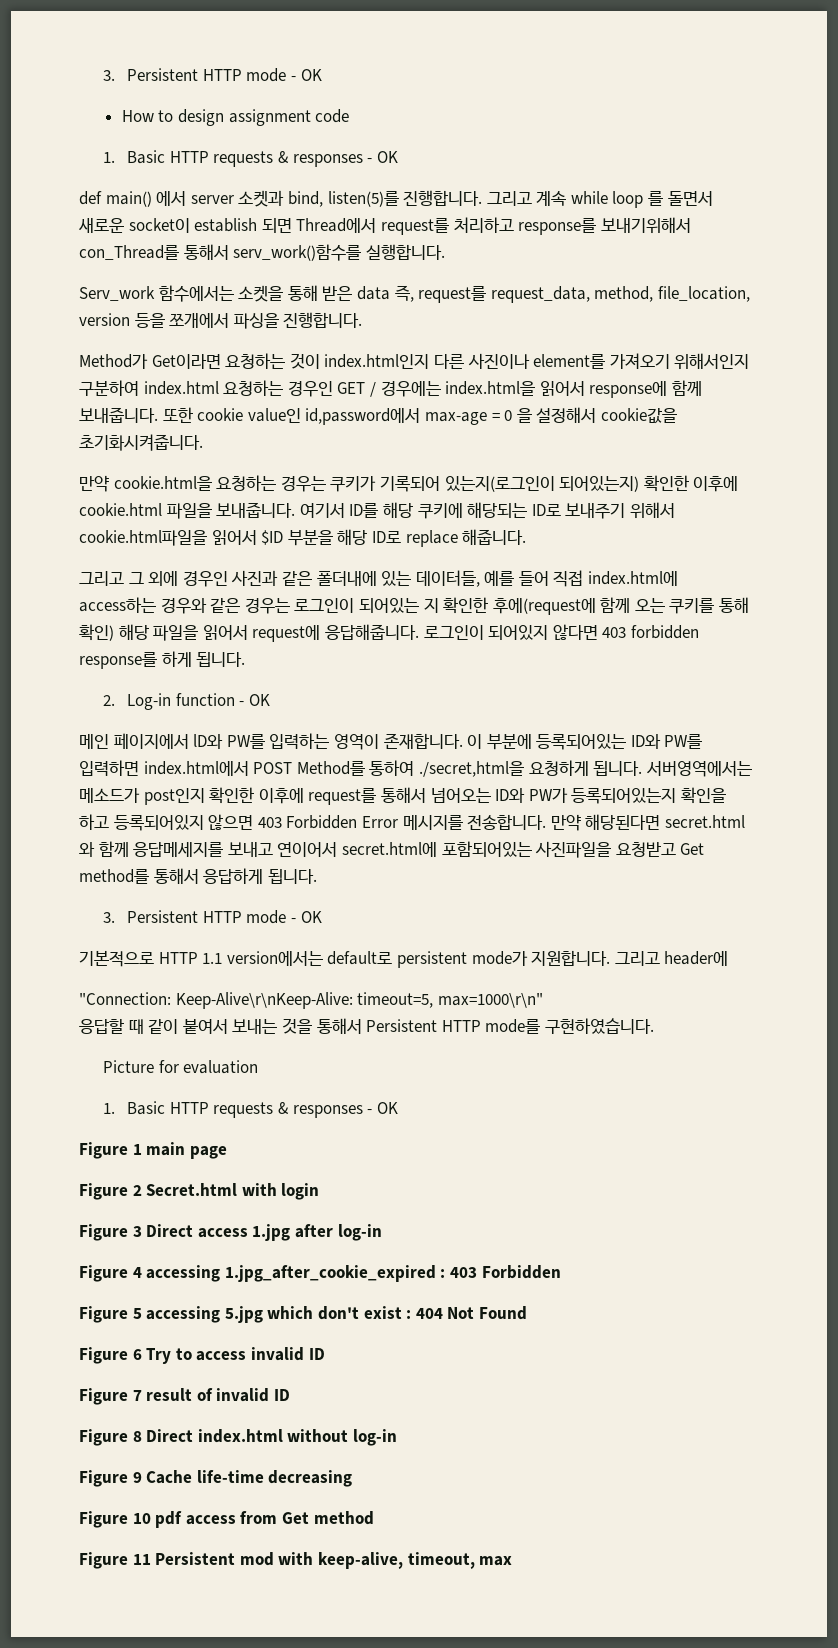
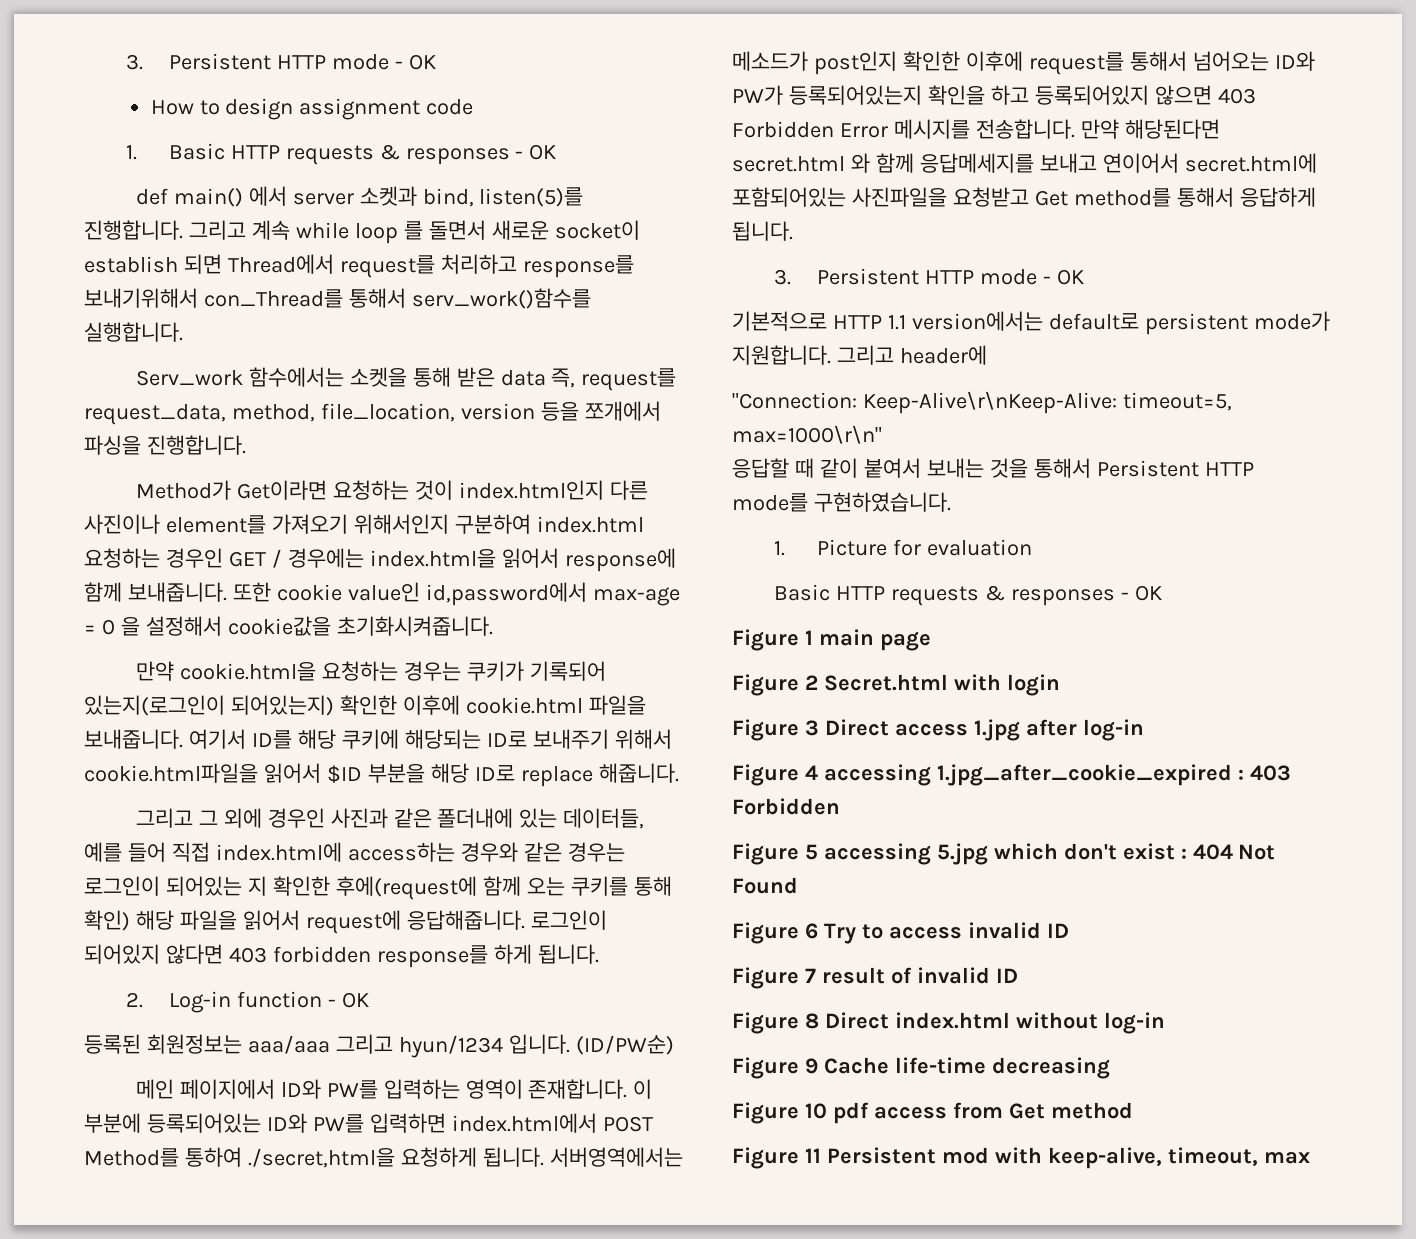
(270, 700) none -> [84,1034,674,1058] // 등록된 회원정보는 aaa/aaa 그리고 hyun/1234 입니다. (ID/PW순)
(654, 1026) none -> [774,541,786,556] 1.
[103,1103,116,1114] 1. -> (1032, 547) none

